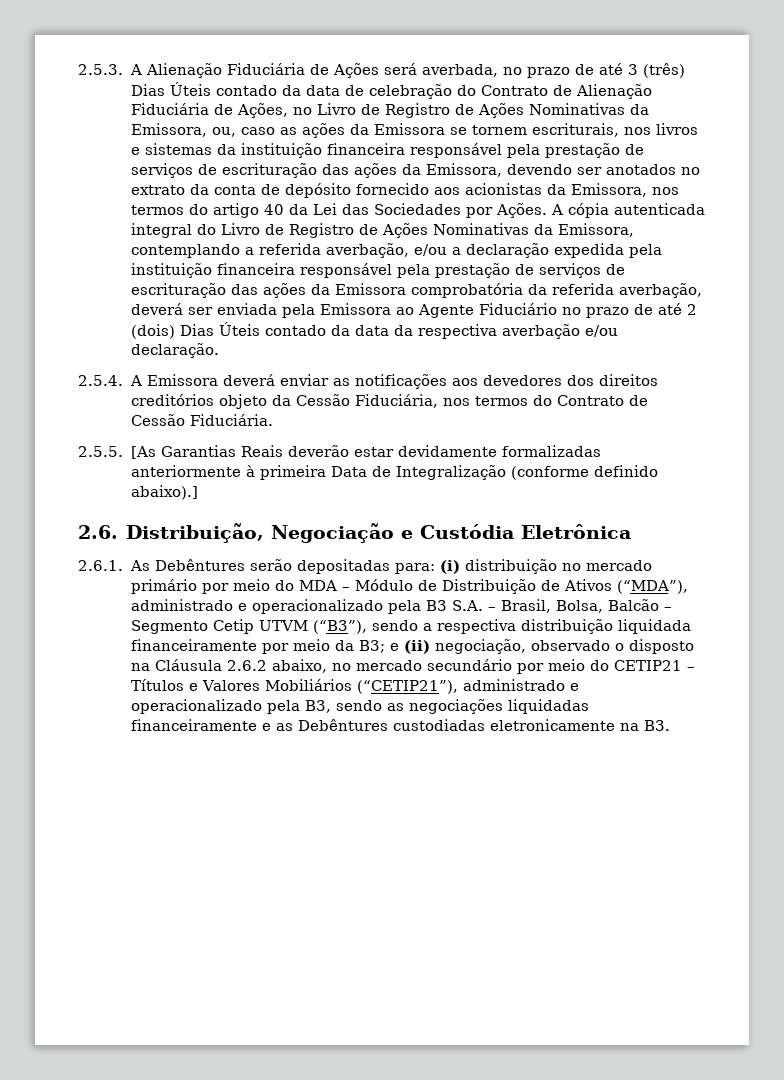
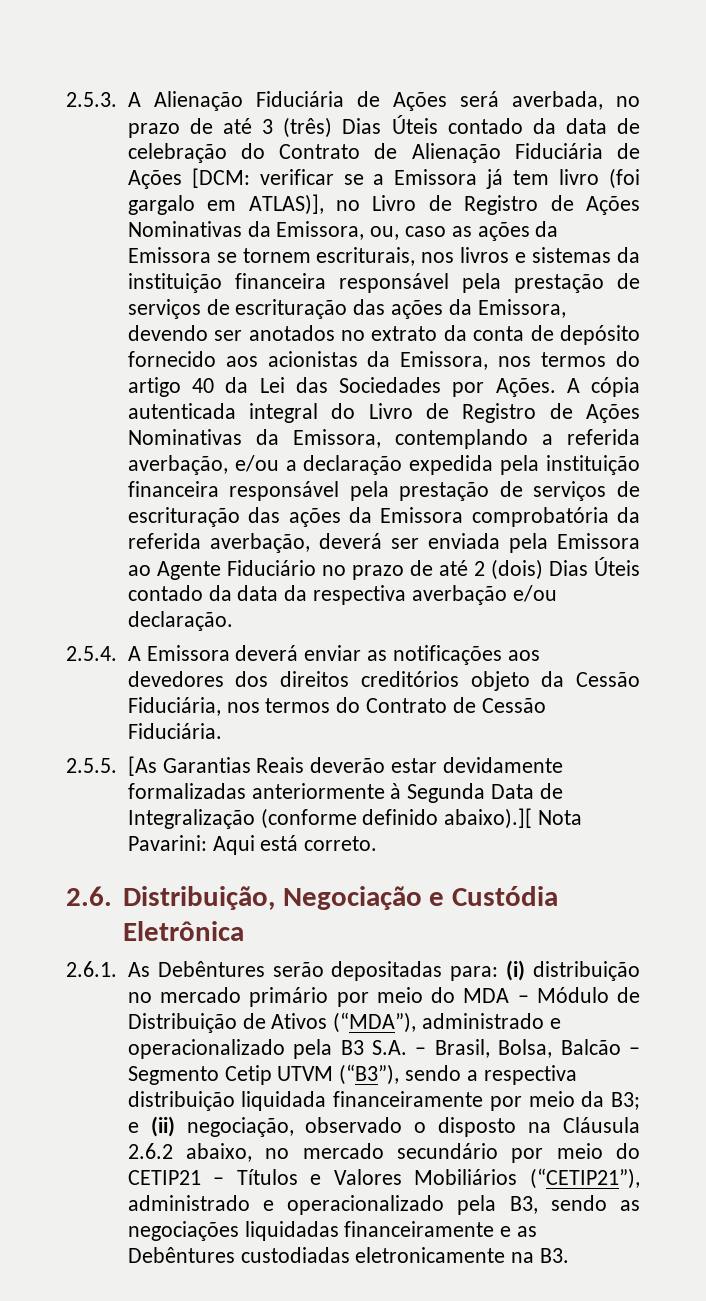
[236,103,288,118] Ações, -> [127,168,641,189] [127,194,324,215] Ações [DCM: verificar se a Emissora já tem livro (foi gargalo em ATLAS)],
[259,465,326,480] primeira -> [407,783,486,803] Segunda
[130,485,198,500] abaixo).] -> [444,808,582,829] [127,835,378,855] abaixo).][ Nota Pavarini: Aqui está correto.

